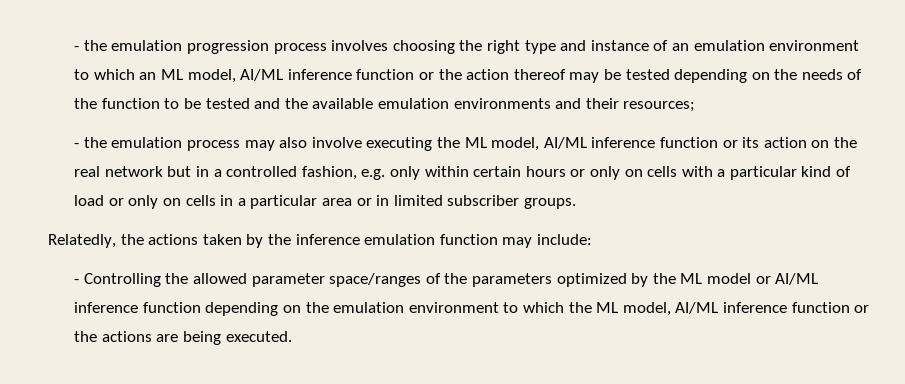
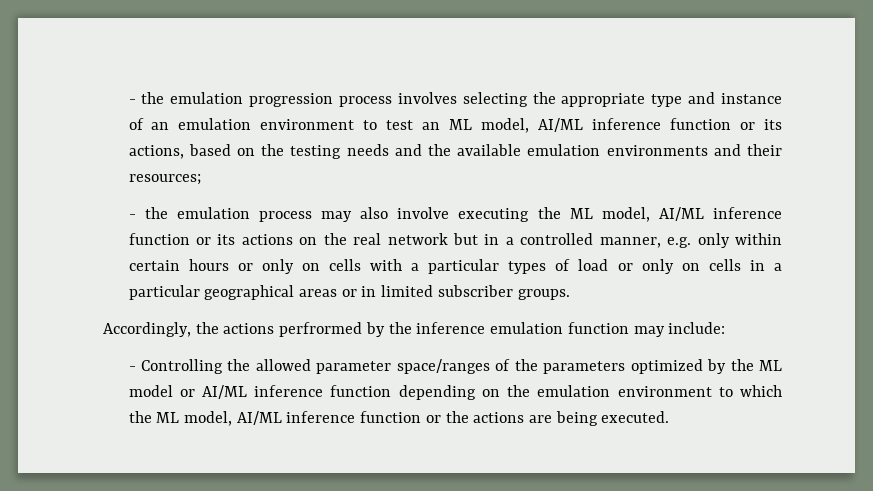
[392,40,520,54] choosing the right -> [462,92,646,107] selecting the appropriate
[93,69,135,80] which -> [386,120,414,130] test
[438,69,863,83] [74,98,250,109] the action thereof may be tested depending on the needs of the function to be tested -> [764,119,783,130] [128,144,389,159] its actions, based on the testing needs
[763,137,807,148] action -> [241,234,293,245] actions
[301,166,357,180] fashion, -> [599,237,661,248] manner,
[801,166,832,177] kind -> [508,261,547,274] types
[321,198,352,206] area -> [204,285,337,300] geographical areas
[48,234,242,248] Relatedly, the actions taken -> [103,322,363,337] Accordingly, the actions perfrormed

